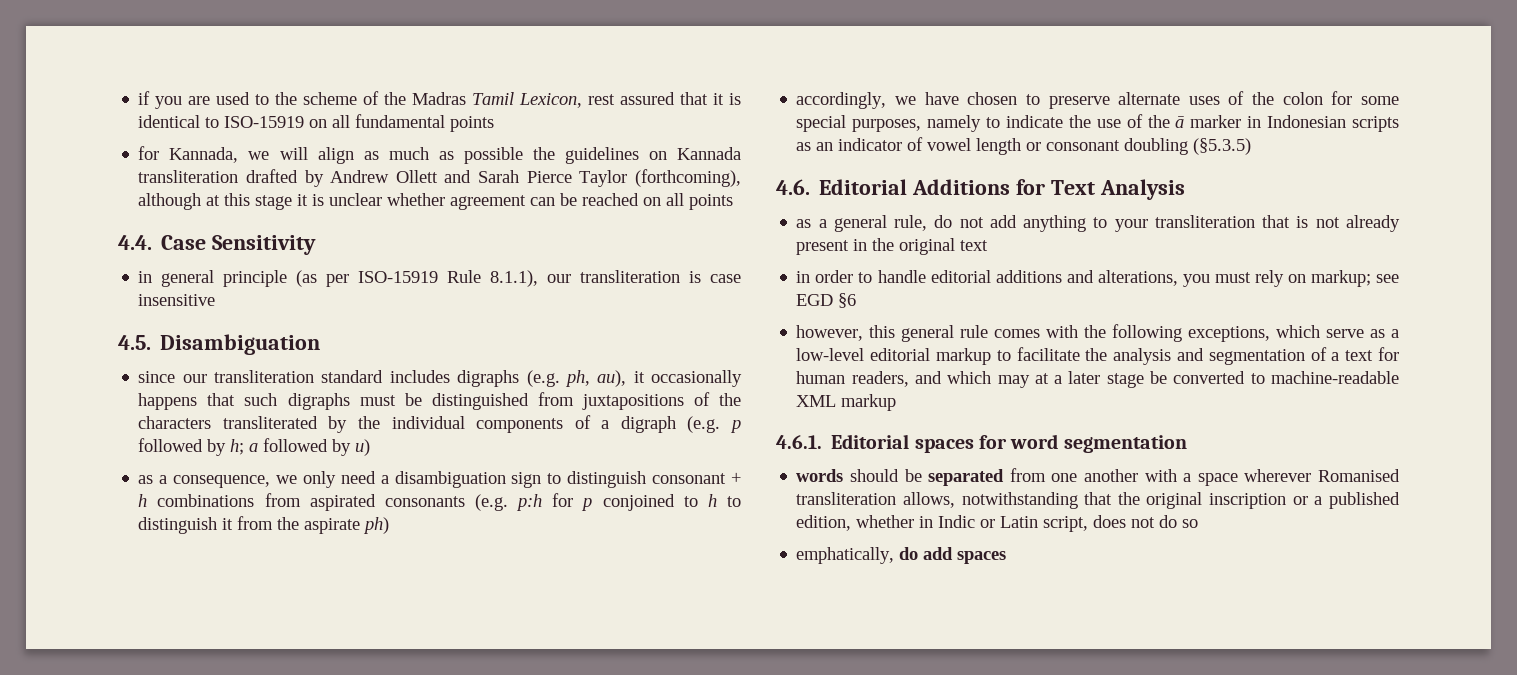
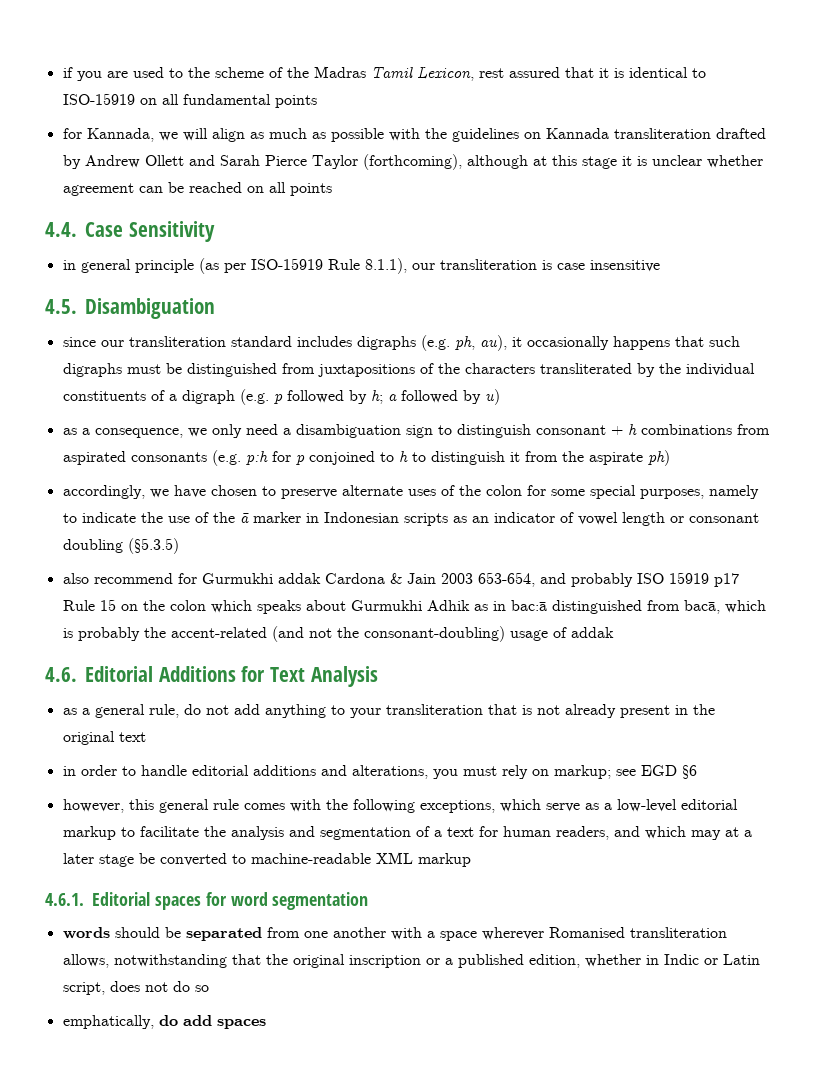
(523, 155) none -> [388,128,420,141] with
[476,418,564,433] components -> [62,391,146,401] constituents
(1252, 146) none -> [62,572,739,587] [62,599,766,614] [62,626,614,642] // also recommend for Gurmukhi addak Cardona & Jain 2003 653-654, and probably ISO 15919 p17 Rule 15 on the colon which speaks about Gurmukhi Adhik as in bac:ā distinguished from bacā, which is probably the accent-related (and not the consonant-doubling) usage of addak

